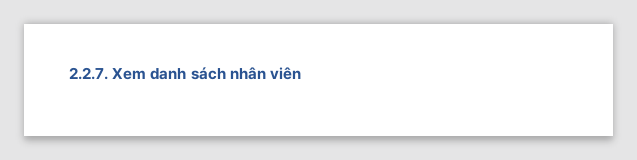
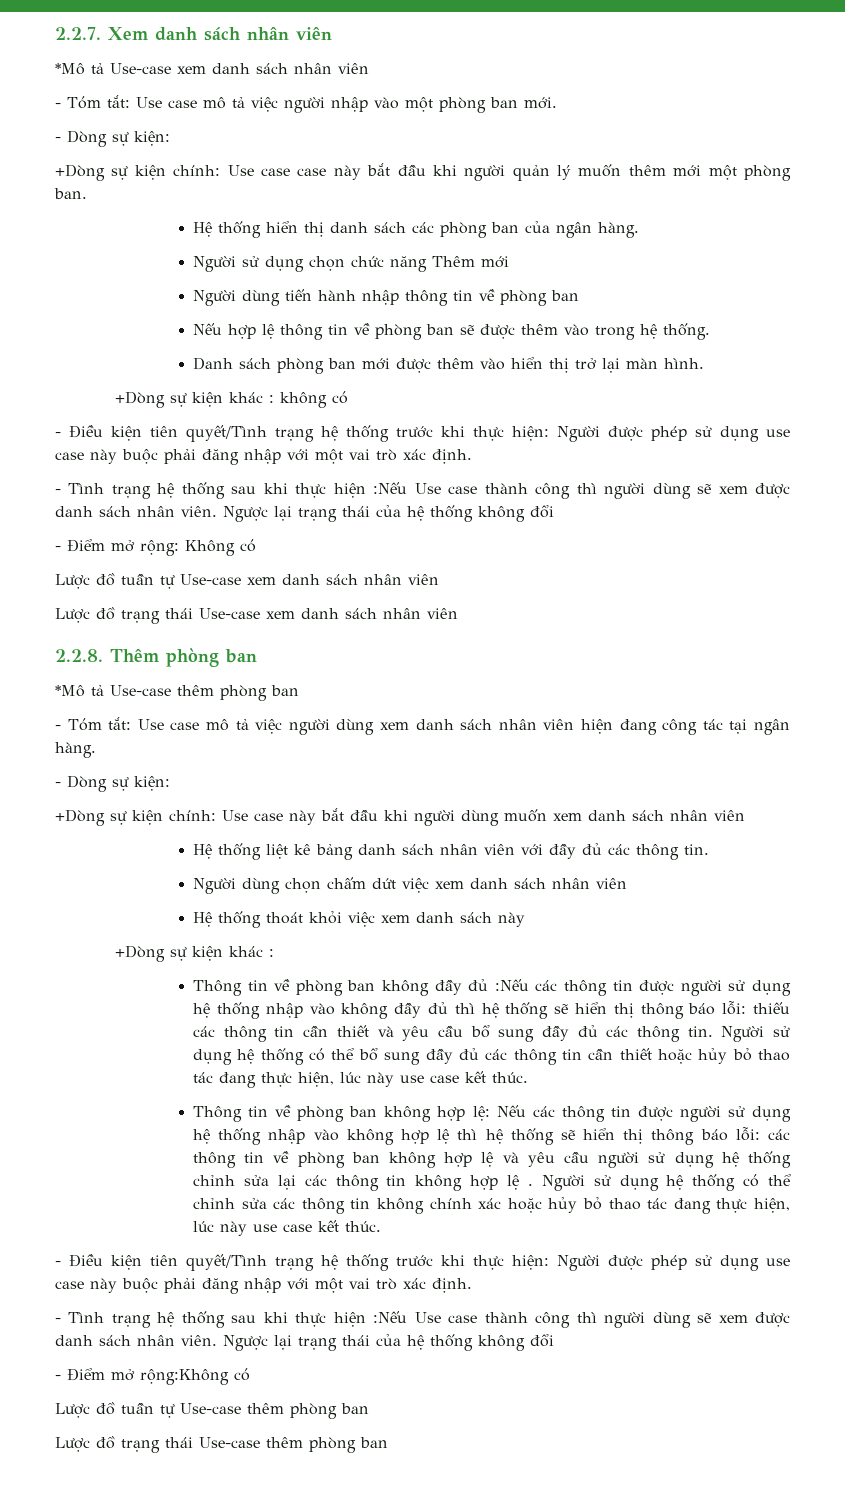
(301, 73) none -> [55,63,369,75] [55,95,557,113] [55,130,170,147] [55,163,792,181] [54,188,87,199] [193,221,640,238] [193,256,510,272] [193,289,580,306] [193,323,711,340] [193,357,705,374] [115,391,349,408] [55,425,790,442] [55,449,472,465] [55,482,791,499] [55,505,554,522] [55,539,256,556] [55,573,439,589] [55,607,458,624] [55,648,257,667] [55,685,299,701] [55,717,791,735] [55,742,96,758] [55,775,170,792] [55,808,745,826] [193,843,710,860] [193,877,628,894] [193,911,526,928] [115,945,275,962] [193,979,791,996] [193,1001,791,1019] [193,1025,791,1042] [193,1048,791,1065] [193,1071,529,1088] [193,1105,791,1122] [193,1127,791,1145] [193,1151,791,1168] [193,1174,792,1191] [193,1197,790,1214] [193,1220,382,1236] [55,1254,790,1271] [55,1278,472,1294] [55,1311,791,1328] [55,1334,554,1351] [55,1368,250,1385] [55,1402,369,1419] [55,1436,388,1453] // *Mô tả Use-case xem danh sách nhân viên // - Tóm tắt: Use case mô tả việc người nhập vào một phòng ban mới. // - Dòng sự kiện: // +Dòng sự kiện chính: Use case case này bắt đầu khi người quản lý muốn thêm mới một phòng ban. // Hệ thống hiển thị danh sách các phòng ban của ngân hàng. // Người sử dụng chọn chức năng Thêm mới // Người dùng tiến hành nhập thông tin về phòng ban // Nếu hợp lệ thông tin về phòng ban sẽ được thêm vào trong hệ thống. // Danh sách phòng ban mới được thêm vào hiển thị trở lại màn hình. // +Dòng sự kiện khác : không có // - Điều kiện tiên quyết/Tình trạng hệ thống trước khi thực hiện: Người được phép sử dụng use case này buộc phải đăng nhập với một vai trò xác định. // - Tình trạng hệ thống sau khi thực hiện :Nếu Use case thành công thì người dùng sẽ xem được danh sách nhân viên. Ngược lại trạng thái của hệ thống không đổi // - Điểm mở rộng: Không có // Lược đồ tuần tự Use-case xem danh sách nhân viên // Lược đồ trạng thái Use-case xem danh sách nhân viên // 2.2.8. Thêm phòng ban // *Mô tả Use-case thêm phòng ban // - Tóm tắt: Use case mô tả việc người dùng xem danh sách nhân viên hiện đang công tác tại ngân hàng. // - Dòng sự kiện: // +Dòng sự kiện chính: Use case này bắt đầu khi người dùng muốn xem danh sách nhân viên // Hệ thống liệt kê bảng danh sách nhân viên với đầy đủ các thông tin. // Người dùng chọn chấm dứt việc xem danh sách nhân viên // Hệ thống thoát khỏi việc xem danh sách này // +Dòng sự kiện khác : // Thông tin về phòng ban không đầy đủ :Nếu các thông tin được người sử dụng hệ thống nhập vào không đầy đủ thì hệ thống sẽ hiển thị thông báo lỗi: thiếu các thông tin cần thiết và yêu cầu bổ sung đầy đủ các thông tin. Người sử dụng hệ thống có thể bổ sung đầy đủ các thông tin cần thiết hoặc hủy bỏ thao tác đang thực hiện, lúc này use case kết thúc. // Thông tin về phòng ban không hợp lệ: Nếu các thông tin được người sử dụng hệ thống nhập vào không hợp lệ thì hệ thống sẽ hiển thị thông báo lỗi: các thông tin về phòng ban không hợp lệ và yêu cầu người sử dụng hệ thống chỉnh sửa lại các thông tin không hợp lệ . Người sử dụng hệ thống có thể chỉnh sửa các thông tin không chính xác hoặc hủy bỏ thao tác đang thực hiện, lúc này use case kết thúc. // - Điều kiện tiên quyết/Tình trạng hệ thống trước khi thực hiện: Người được phép sử dụng use case này buộc phải đăng nhập với một vai trò xác định. // - Tình trạng hệ thống sau khi thực hiện :Nếu Use case thành công thì người dùng sẽ xem được danh sách nhân viên. Ngược lại trạng thái của hệ thống không đổi // - Điểm mở rộng:Không có // Lược đồ tuần tự Use-case thêm phòng ban // Lược đồ trạng thái Use-case thêm phòng ban

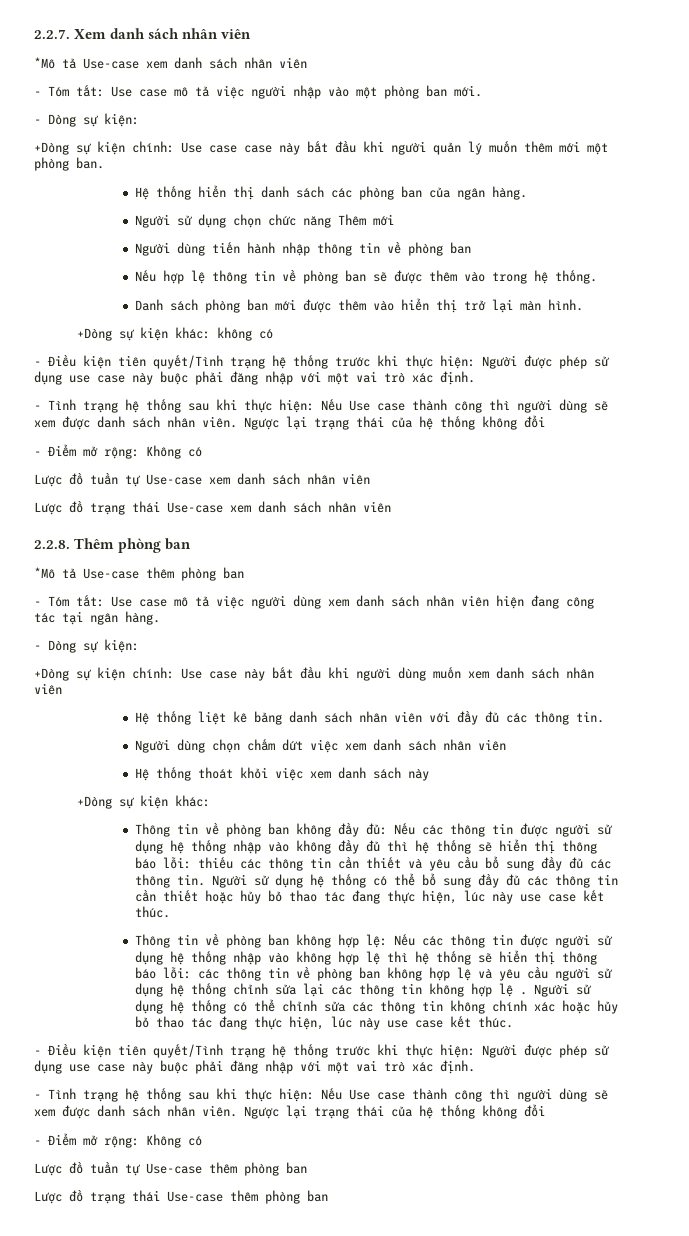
[229,392,275,403] khác : -> [175,327,211,339] khác:
[333,482,408,498] hiện :Nếu -> [279,399,342,413] hiện: Nếu
[229,946,275,957] khác : -> [175,795,211,807] khác:
[468,979,529,991] đủ :Nếu -> [365,823,415,835] đủ: Nếu
[333,1311,408,1327] hiện :Nếu -> [279,1088,342,1102] hiện: Nếu
[140,1369,229,1385] rộng:Không -> [104,1134,181,1148] rộng: Không

